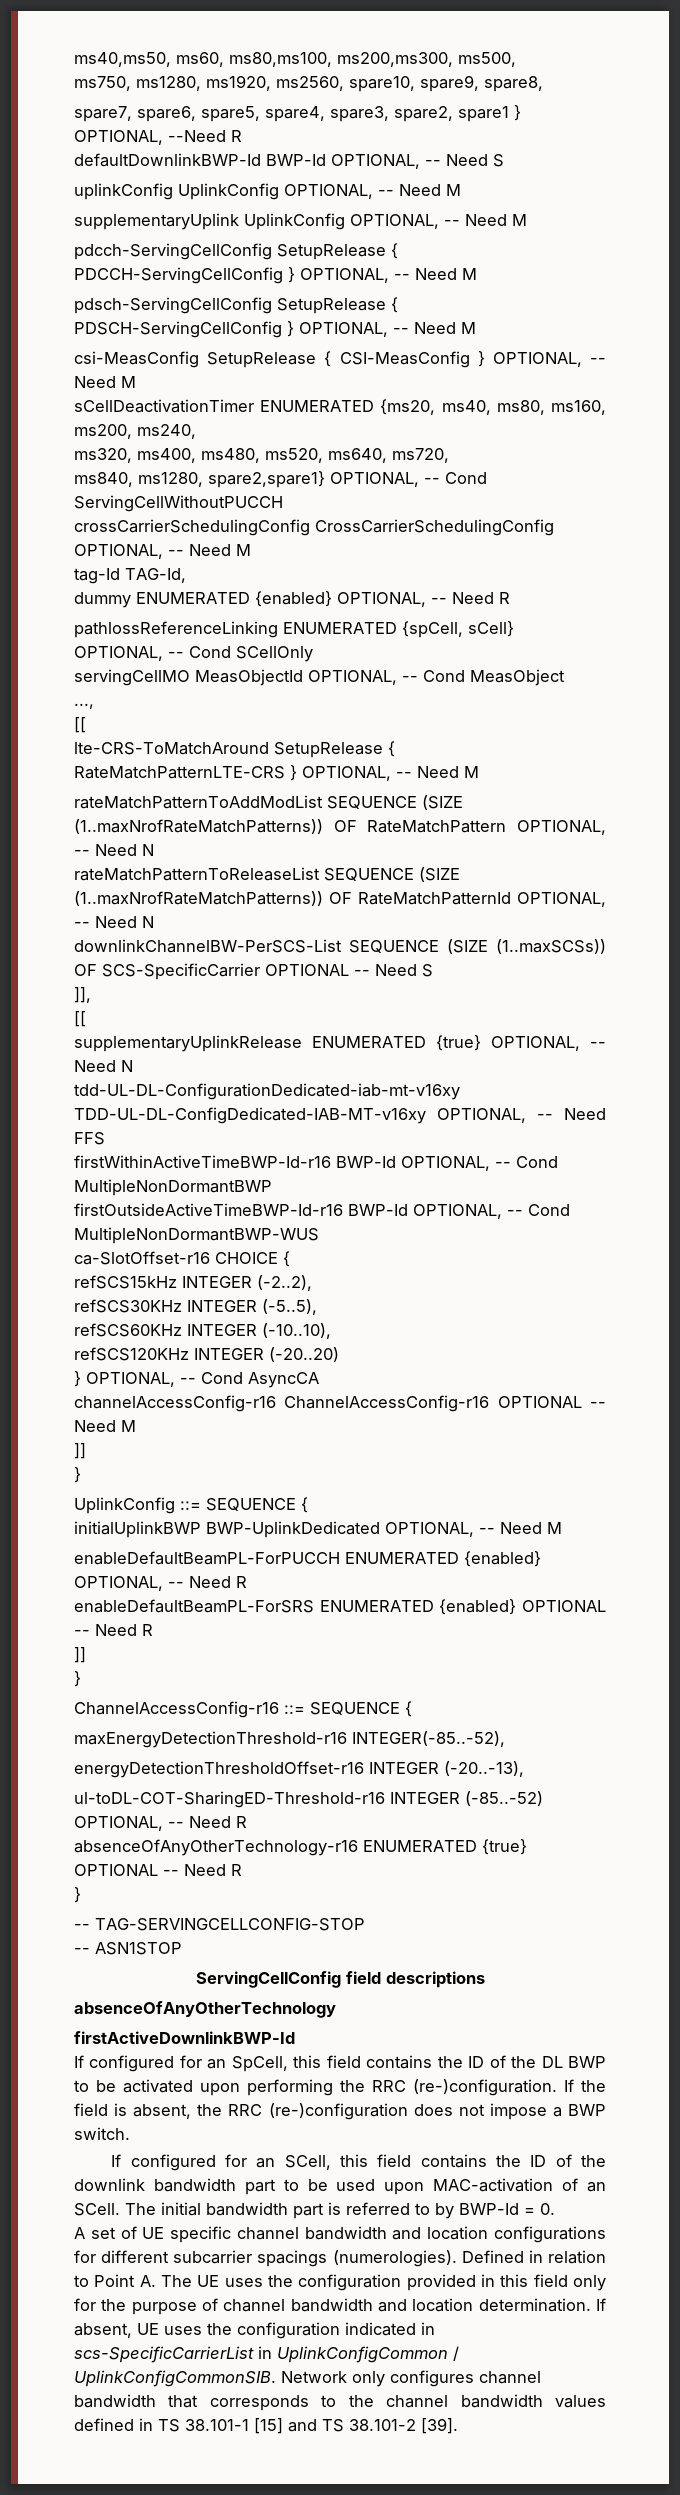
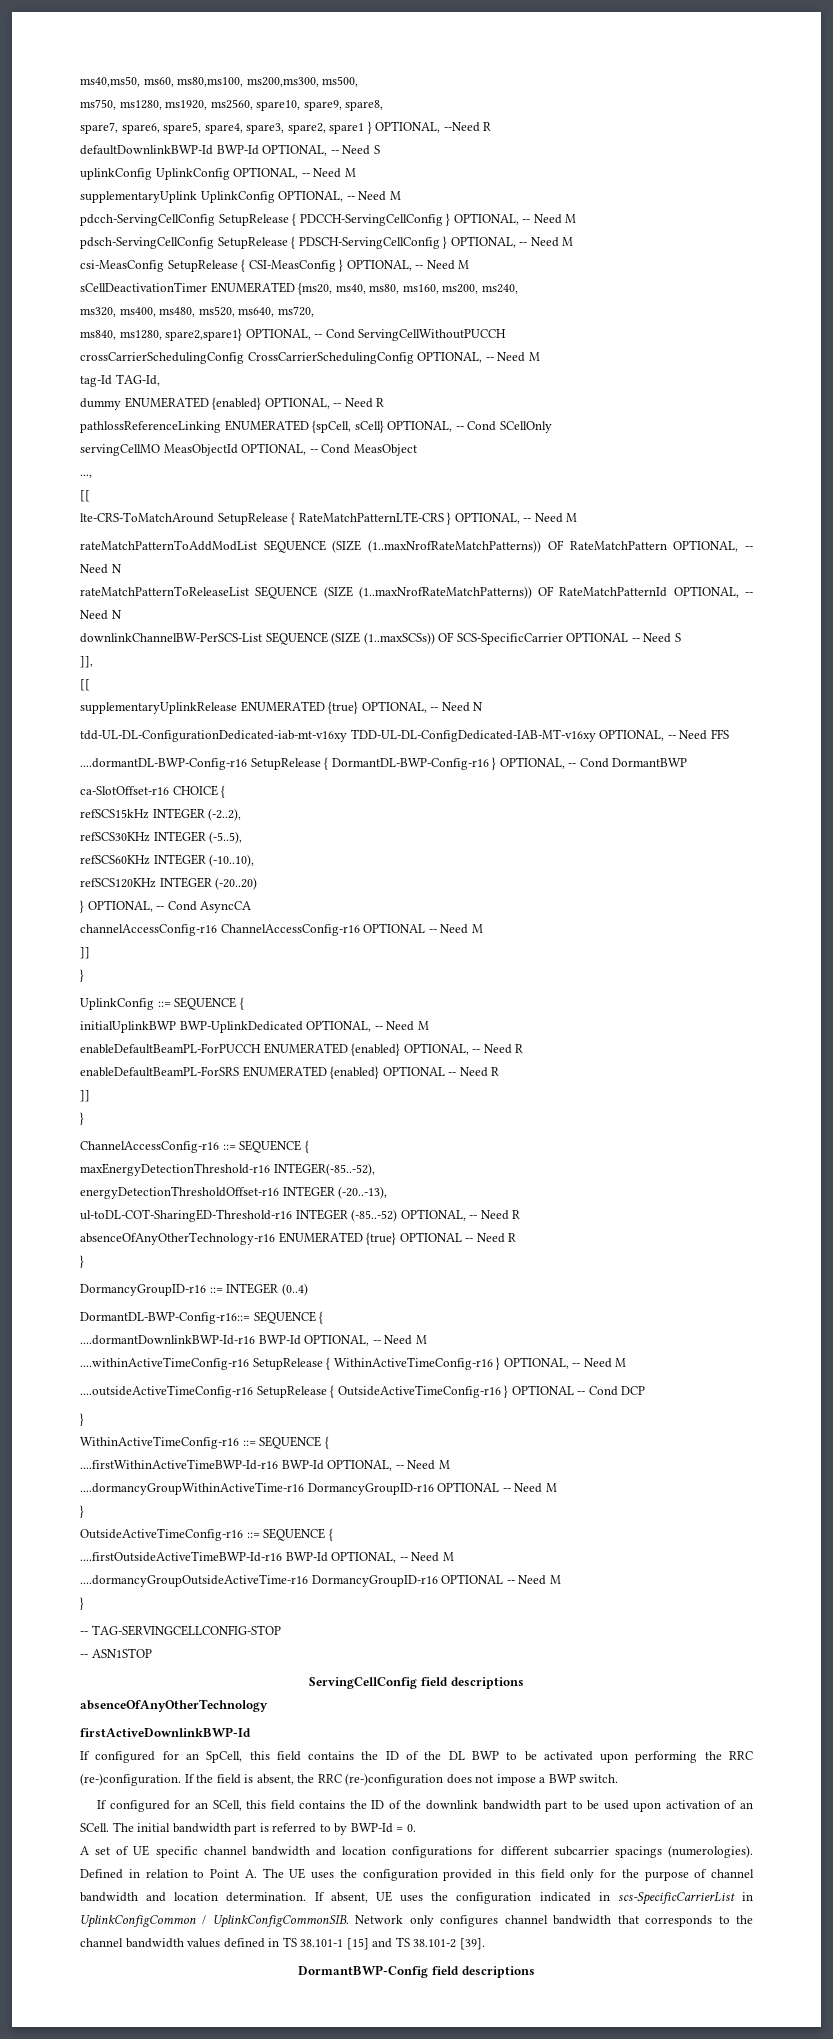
[74,1155,558,1171] [74,1179,272,1196] [74,1203,570,1219] [74,1227,319,1244] firstWithinActiveTimeBWP-Id-r16 BWP-Id OPTIONAL, -- Cond MultipleNonDormantBWP // firstOutsideActiveTimeBWP-Id-r16 BWP-Id OPTIONAL, -- Cond MultipleNonDormantBWP-WUS -> [80,757,688,770] ....dormantDL-BWP-Config-r16 SetupRelease { DormantDL-BWP-Config-r16 } OPTIONAL, -- Cond DormantBWP
(81, 1895) none -> [80,1283,308,1296] [80,1311,324,1324] [80,1334,427,1346] [80,1357,627,1370] [80,1385,646,1398] [80,1413,84,1426] [80,1436,329,1449] [80,1459,450,1471] [80,1482,557,1495] [80,1505,84,1518] [80,1528,333,1541] [80,1551,454,1563] [80,1574,561,1587] [80,1597,84,1610] // DormancyGroupID-r16 ::= INTEGER (0..4) // DormantDL-BWP-Config-r16::= SEQUENCE { // ....dormantDownlinkBWP-Id-r16 BWP-Id OPTIONAL, -- Need M // ....withinActiveTimeConfig-r16 SetupRelease { WithinActiveTimeConfig-r16 } OPTIONAL, -- Need M // ....outsideActiveTimeConfig-r16 SetupRelease { OutsideActiveTimeConfig-r16 } OPTIONAL -- Cond DCP // } // WithinActiveTimeConfig-r16 ::= SEQUENCE { // ....firstWithinActiveTimeBWP-Id-r16 BWP-Id OPTIONAL, -- Need M // ....dormancyGroupWithinActiveTime-r16 DormancyGroupID-r16 OPTIONAL -- Need M // } // OutsideActiveTimeConfig-r16 ::= SEQUENCE { // ....firstOutsideActiveTimeBWP-Id-r16 BWP-Id OPTIONAL, -- Need M // ....dormancyGroupOutsideActiveTime-r16 DormancyGroupID-r16 OPTIONAL -- Need M // }
[433,2178,554,2192] MAC-activation -> [665,1800,720,1809] activation
(458, 2426) none -> [298,1965,535,1978] // DormantBWP-Config field descriptions

